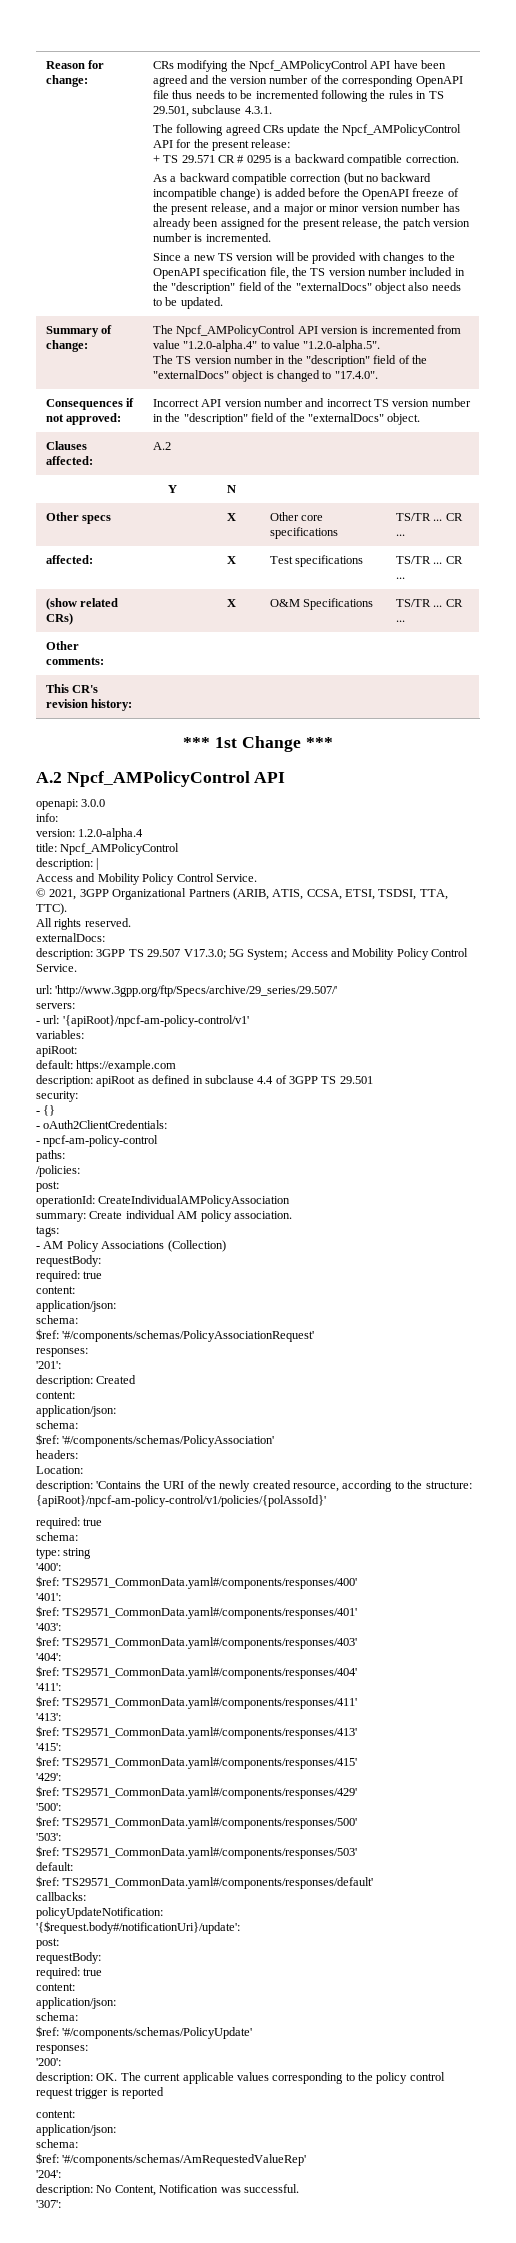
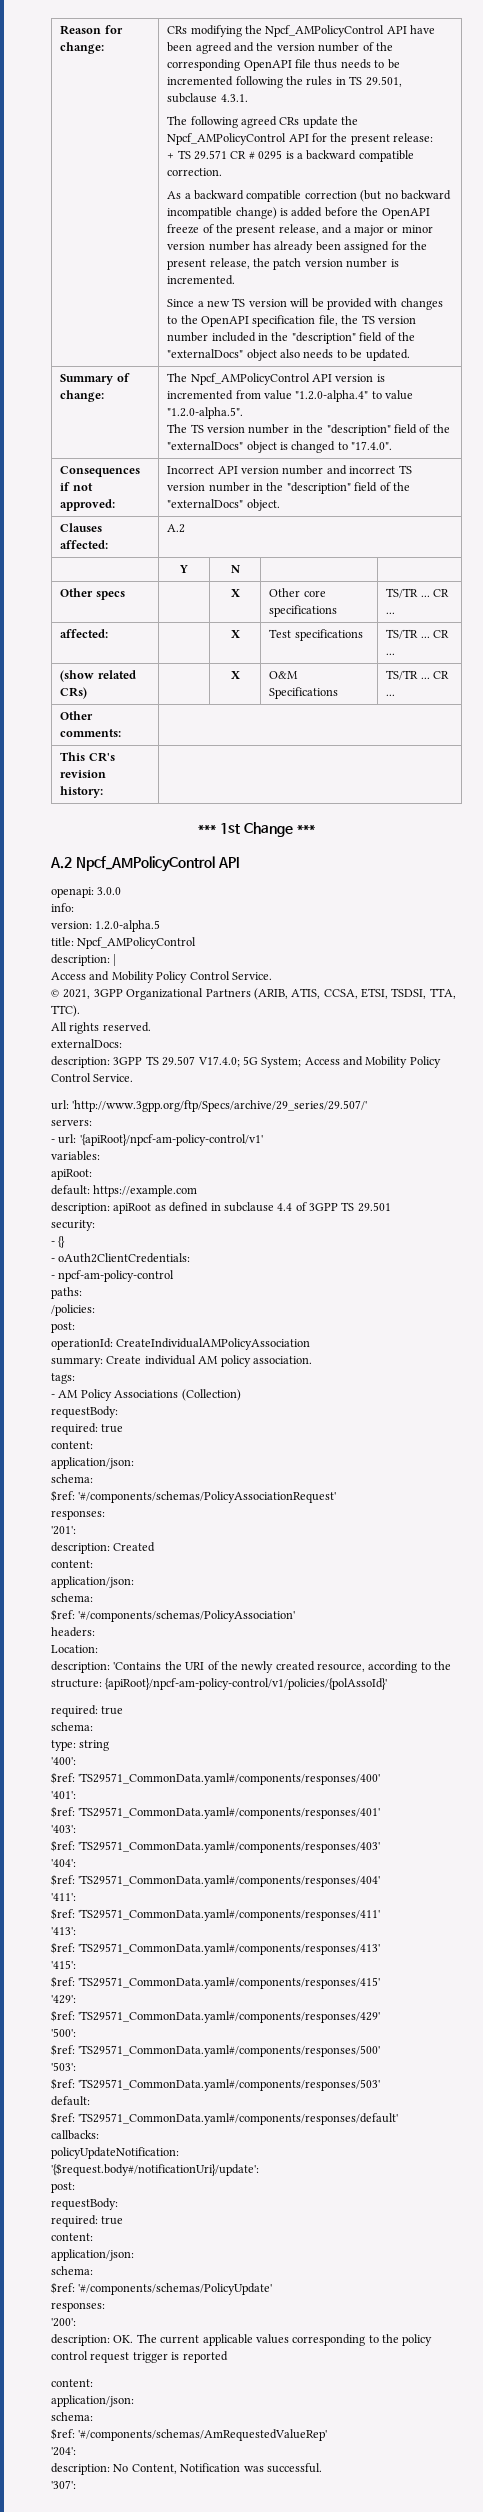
[78,828,144,840] 1.2.0-alpha.4 -> [95,920,161,932] 1.2.0-alpha.5
[183,949,226,959] V17.3.0; -> [197,1056,240,1067] V17.4.0;

